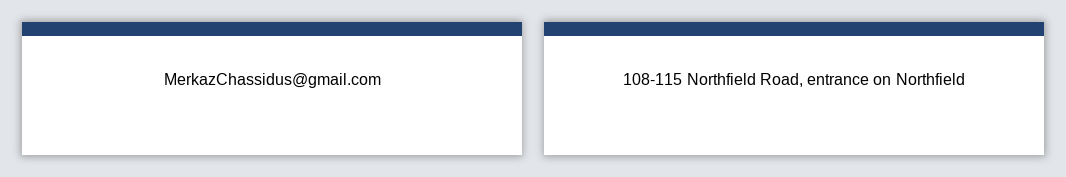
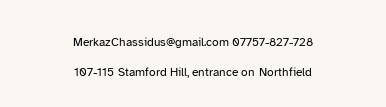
[623,73,803,87] // 108-115 Northfield Road, -> [232,38,314,46] [74,67,189,78] 07757-827-728 // 107-115 Stamford Hill,

